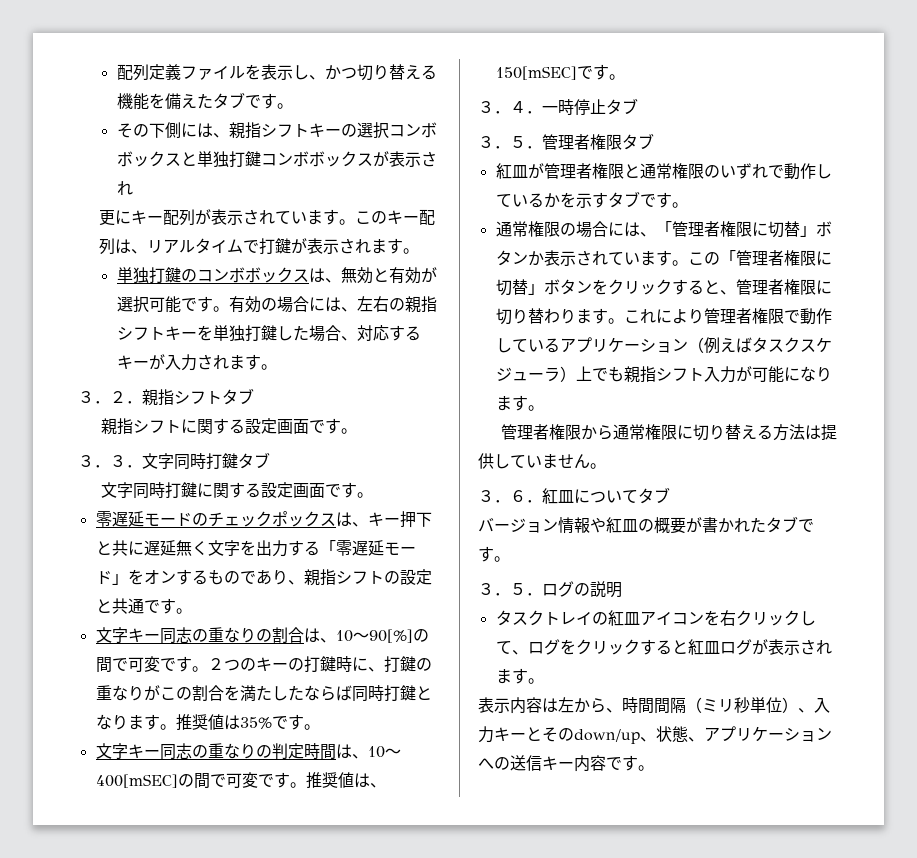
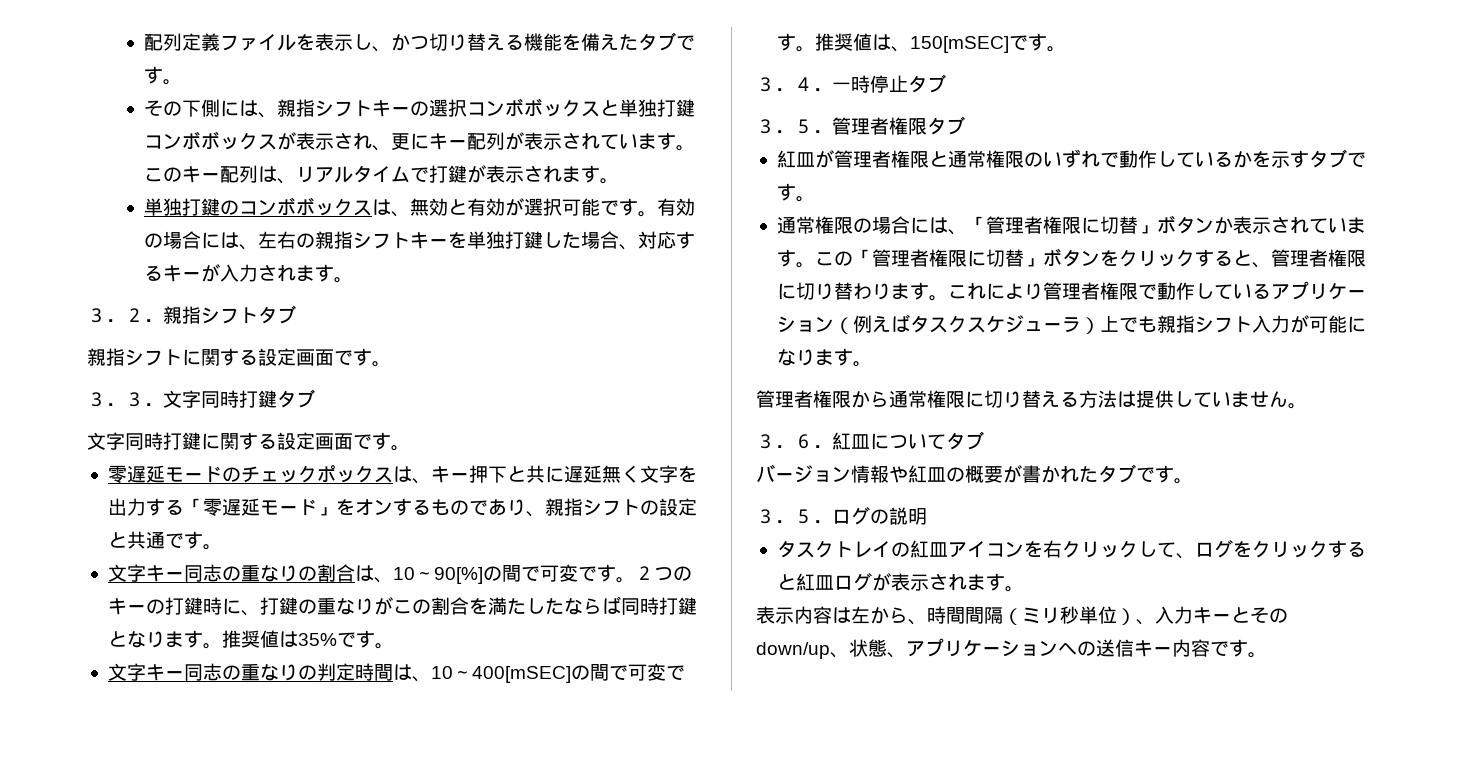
(133, 188) // -> [372,145,392,151] 、

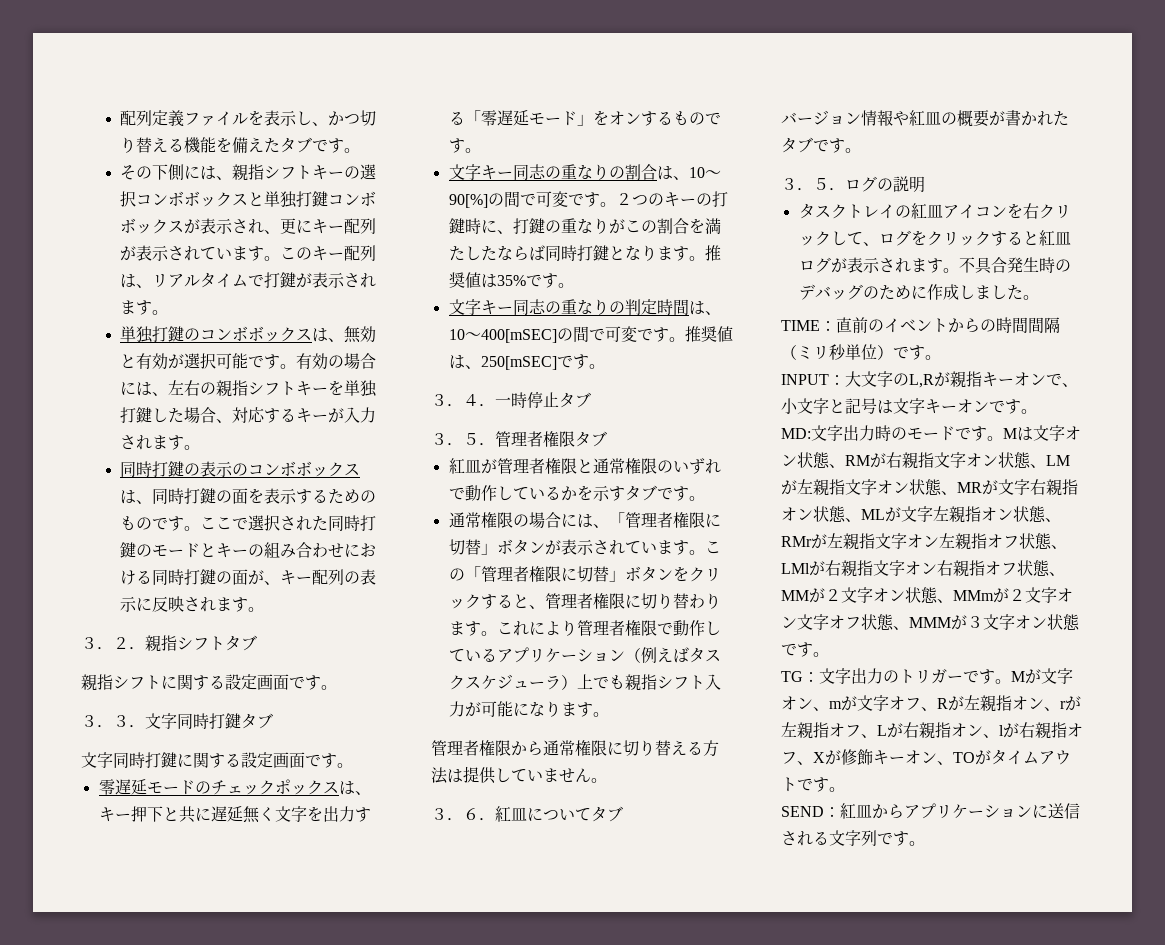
(354, 280) none -> [120,461,361,477] [120,488,377,504] [120,515,377,531] [120,542,377,558] [120,569,377,585] [120,596,265,612] // 同時打鍵の表示のコンボボックスは、同時打鍵の面を表示するためのものです。ここで選択された同時打鍵のモードとキーの組み合わせにおける同時打鍵の面が、キー配列の表示に反映されます。
[487,498,697,517] [107,531,184,549] あり、親指シフトの設定と共通で -> (721, 118) none
[909,36,1009,53] 150[mSEC] -> [480,356,557,370] 250[mSEC]
[1213,217,1233,234] か -> [544,540,561,555] が
[756,606,927,625] // 表示内容は左から、 -> [958,257,1071,274] [798,284,1039,300] [781,317,996,333] 不具合発生時のデバッグのために作成しました。 // TIME：直前のイベントからの
[1136,606,1288,625] [756,638,1210,659] 、入力キーとそのdown/up、状態、アプリケーションへの送信キー内容 -> [893,345,941,360] [781,371,1078,388] [781,398,1037,414] [781,425,1081,441] [781,452,1070,468] [781,479,1078,495] [781,506,1061,522] [781,533,1067,549] [781,560,1065,576] [781,587,1073,603] [781,614,1080,630] [781,642,829,657] [781,668,1073,684] [781,695,1081,711] [781,722,1083,738] [781,749,1071,765] [781,777,845,792] [781,803,1080,819] [781,830,877,846] です。 // INPUT：大文字のL,Rが親指キーオンで、小文字と記号は文字キーオンです。 // MD:文字出力時のモードです。Mは文字オン状態、RMが右親指文字オン状態、LMが左親指文字オン状態、MRが文字右親指オン状態、MLが文字左親指オン状態、RMrが左親指文字オン左親指オフ状態、LMlが右親指文字オン右親指オフ状態、MMが２文字オン状態、MMmが２文字オン文字オフ状態、MMMが３文字オン状態です。 // TG：文字出力のトリガーです。Mが文字オン、mが文字オフ、Rが左親指オン、rが左親指オフ、Lが右親指オン、lが右親指オフ、Xが修飾キーオン、TOがタイムアウトです。 // SEND：紅皿からアプリケーションに送信される文字列

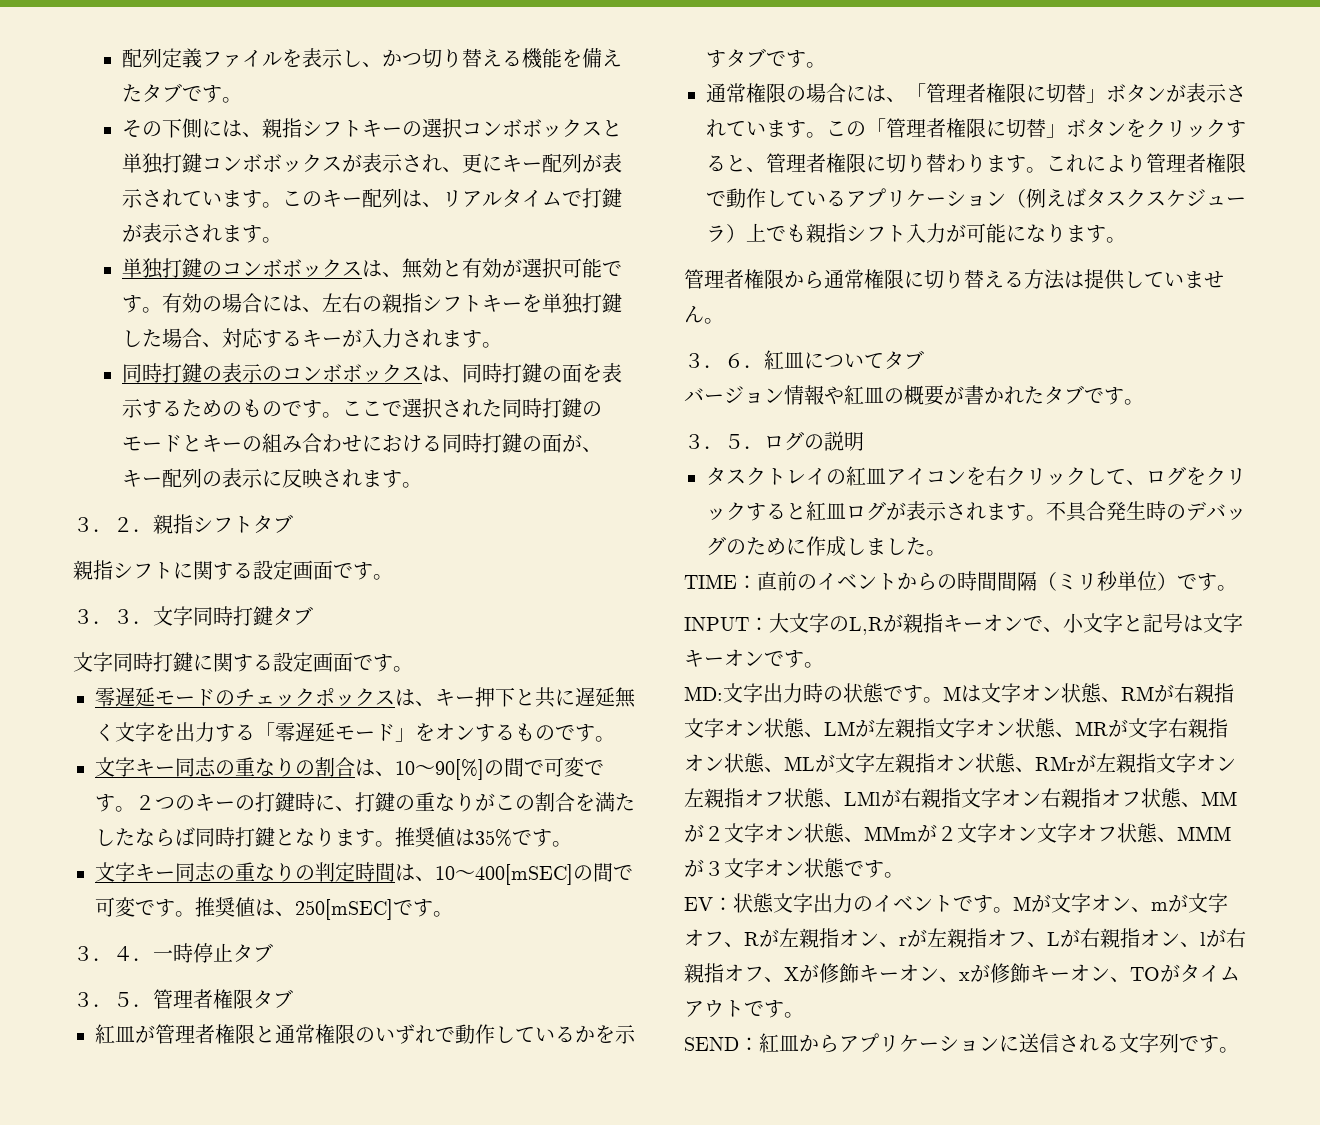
[907,426,955,441] モード -> [843,683,884,703] 状態
[781,671,819,682] TG： -> [684,893,774,913] EV：状態
[899,669,963,684] トリガー -> [873,895,953,912] イベント
(953, 763) none -> [959,963,1130,983] xが修飾キーオン、

